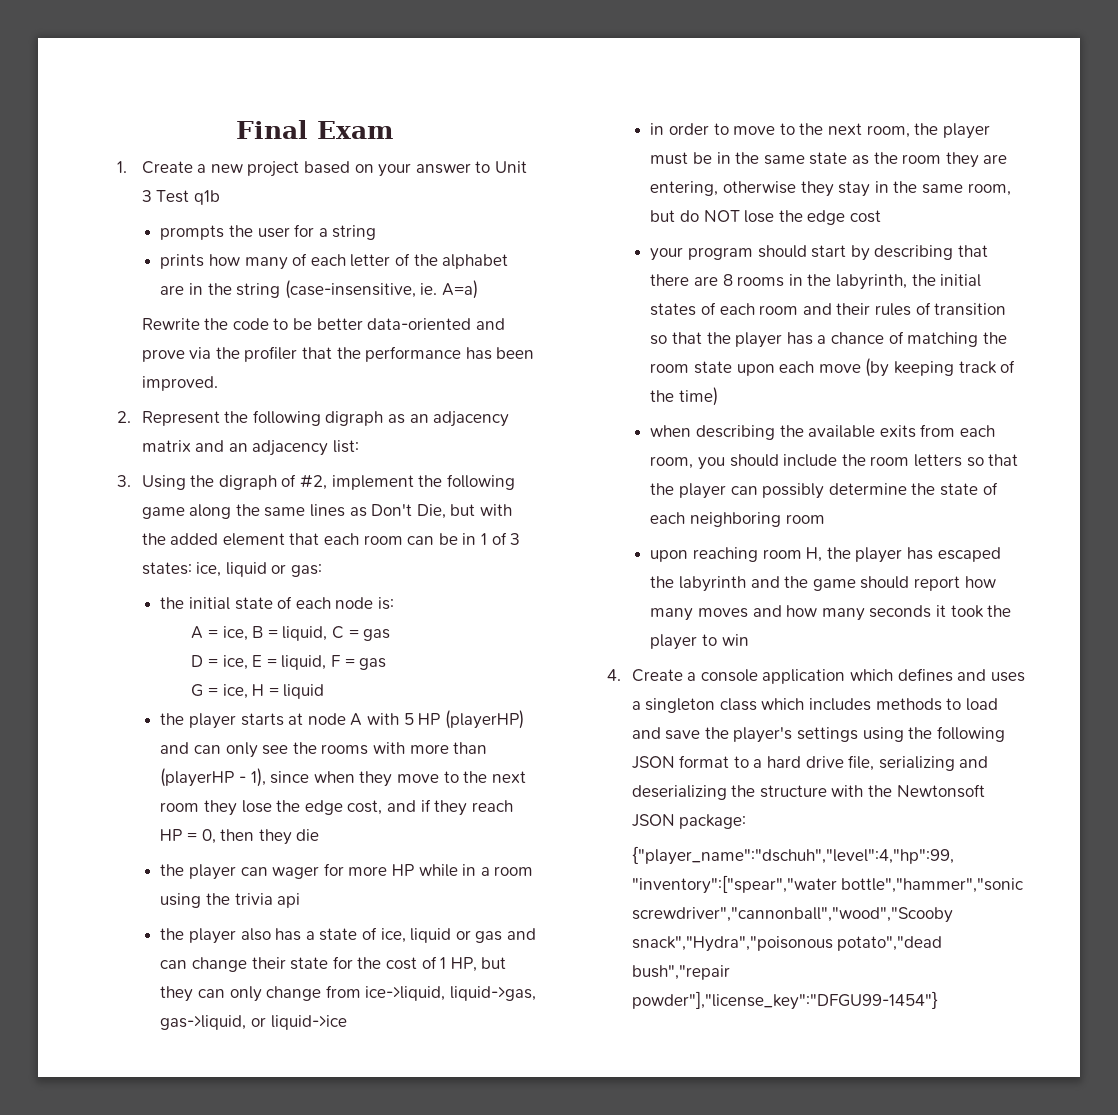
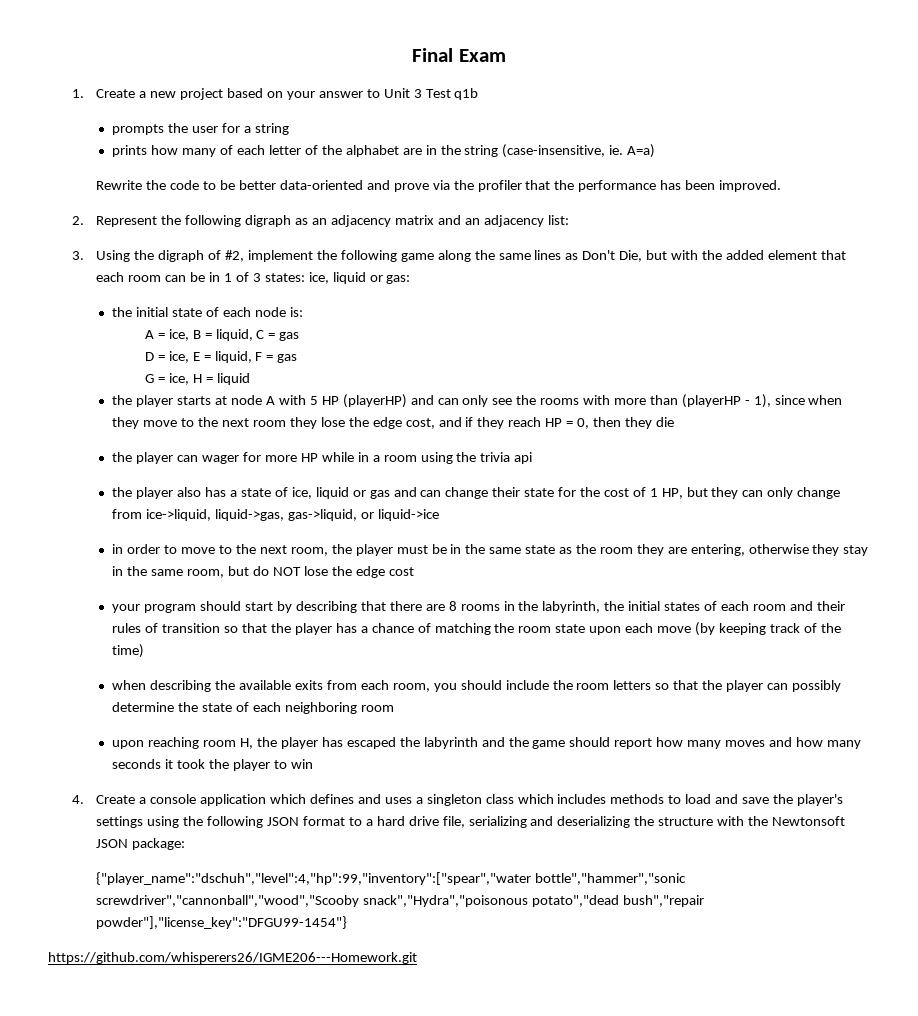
(938, 1000) none -> [48,952,417,964] // https://github.com/whisperers26/IGME206---Homework.git

